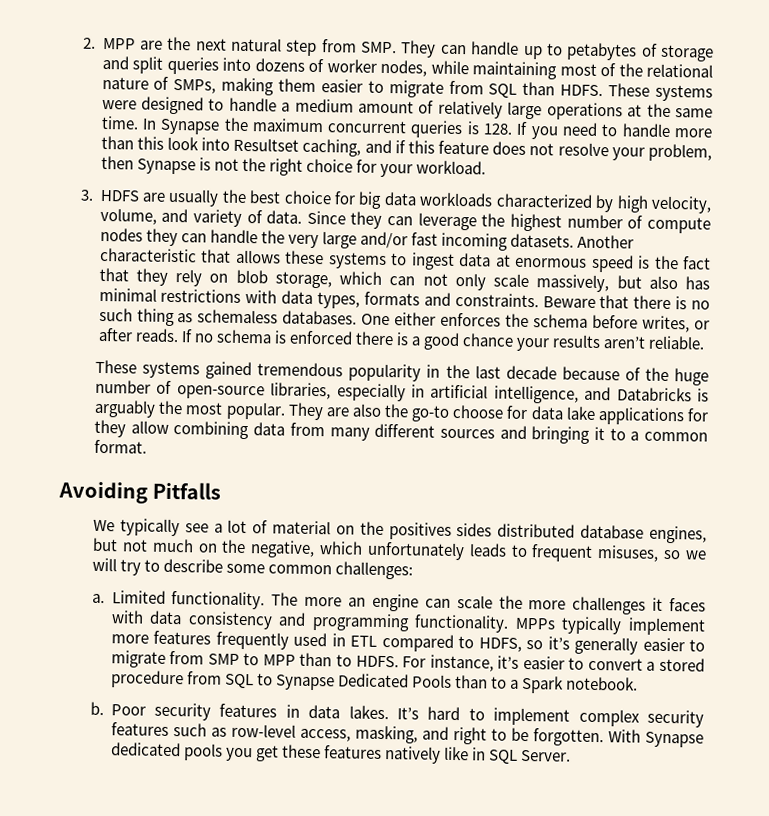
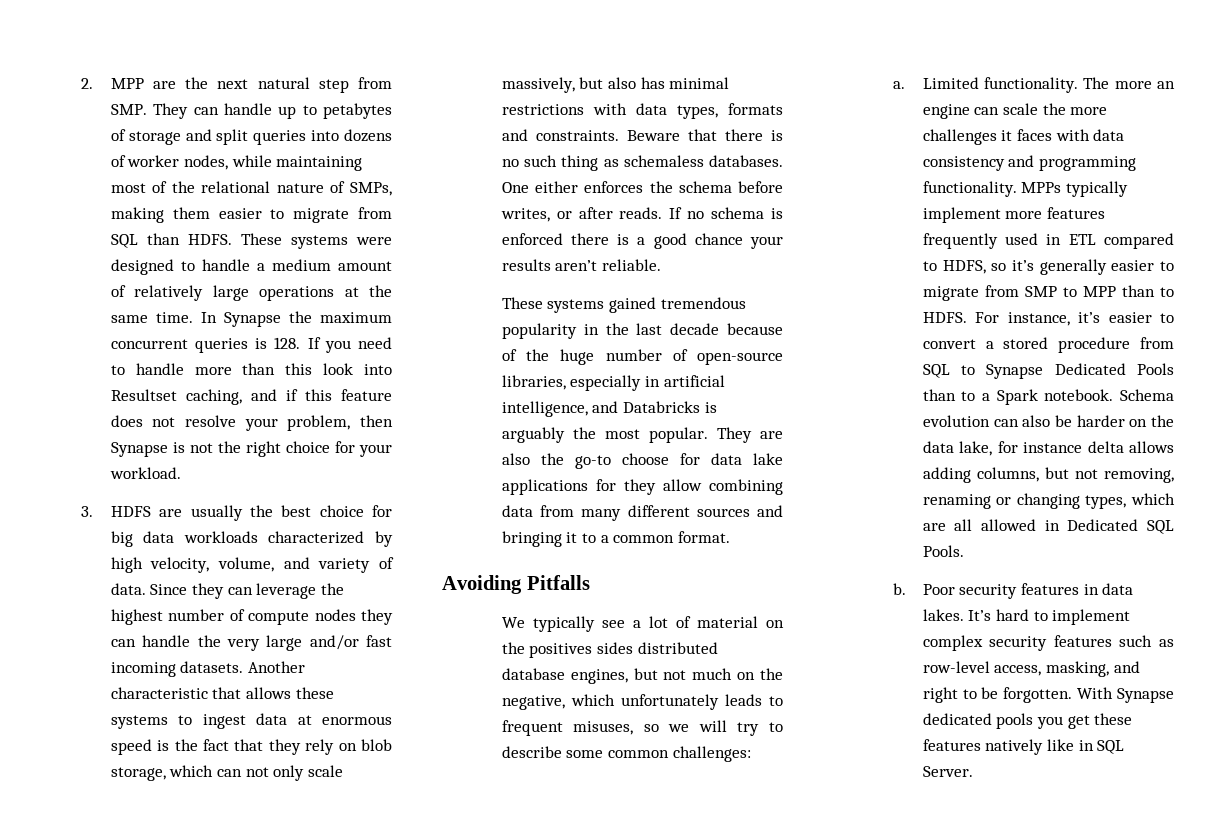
(639, 683) none -> [1120,389,1174,401] [922,415,1174,427] [922,441,1174,456] [922,467,1174,483] [922,493,1175,509] [922,519,1174,534] [922,545,964,557] Schema evolution can also be harder on the data lake, for instance delta allows adding columns, but not removing, renaming or changing types, which are all allowed in Dedicated SQL Pools.

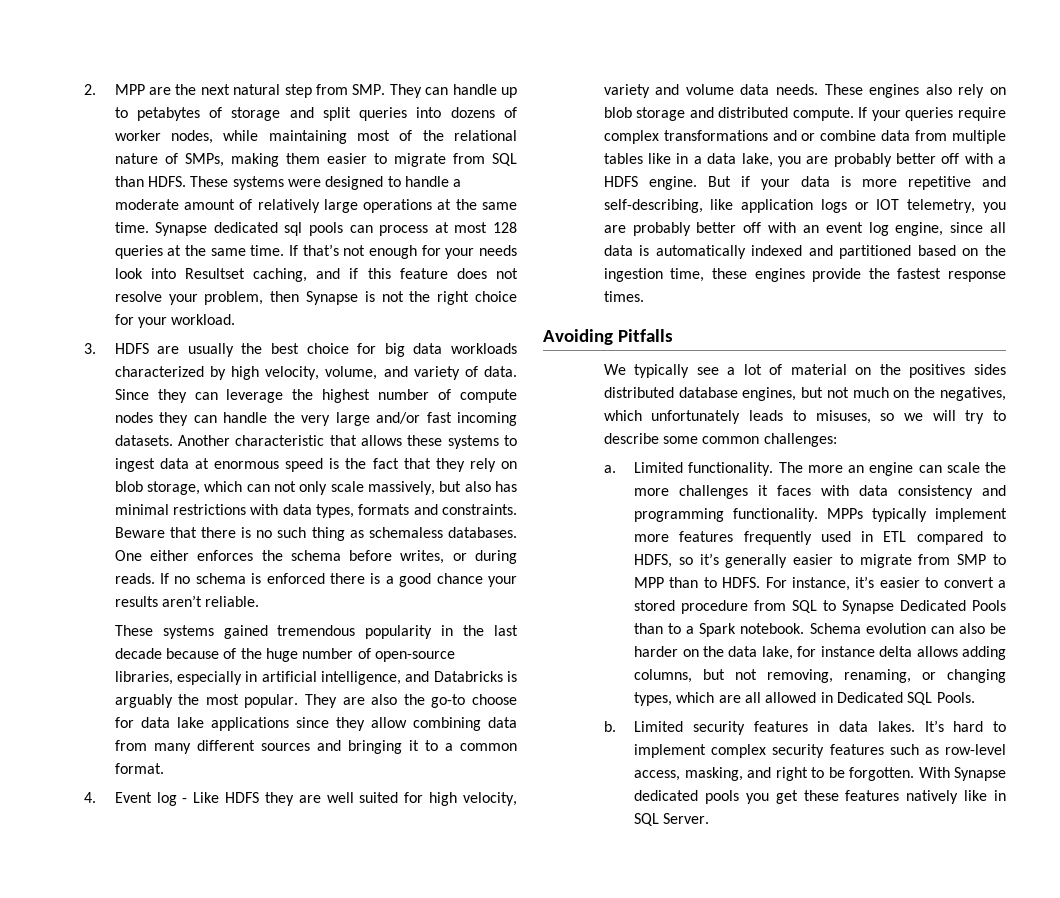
[271,259,331,271] medium -> [114,199,179,210] moderate
[200,311,392,327] [110,337,392,353] [110,363,313,375] In Synapse the maximum concurrent queries is 128. If you need to handle more than this -> [155,222,517,236] [114,244,518,259] Synapse dedicated sql pools can process at most 128 queries at the same time. If that’s not enough for your needs
[578,207,613,219] after -> [474,550,517,564] during
[595,479,616,491] for -> [295,717,329,728] since
(730, 537) none -> [84,792,518,806] [603,84,1006,98] [603,107,1006,121] [603,130,1006,144] [603,153,1006,167] [603,176,1006,190] [603,199,1006,213] [603,222,1006,236] [603,245,1006,259] [603,268,1006,282] [603,291,644,302] // 4. Event log - Like HDFS they are well suited for high velocity, variety and volume data needs. These engines also rely on blob storage and distributed compute. If your queries require complex transformations and or combine data from multiple tables like in a data lake, you are probably better off with a HDFS engine. But if your data is more repetitive and self-describing, like application logs or IOT telemetry, you are probably better off with an event log engine, since all data is automatically indexed and partitioned based on the ingestion time, these engines provide the fastest response times.
[501,695,565,710] negative, -> [939,387,1006,401] negatives,
[501,720,563,736] frequent -> (806, 415) none
[922,494,991,509] renaming -> [844,669,912,683] renaming,
[922,584,955,595] Poor -> [634,721,684,732] Limited

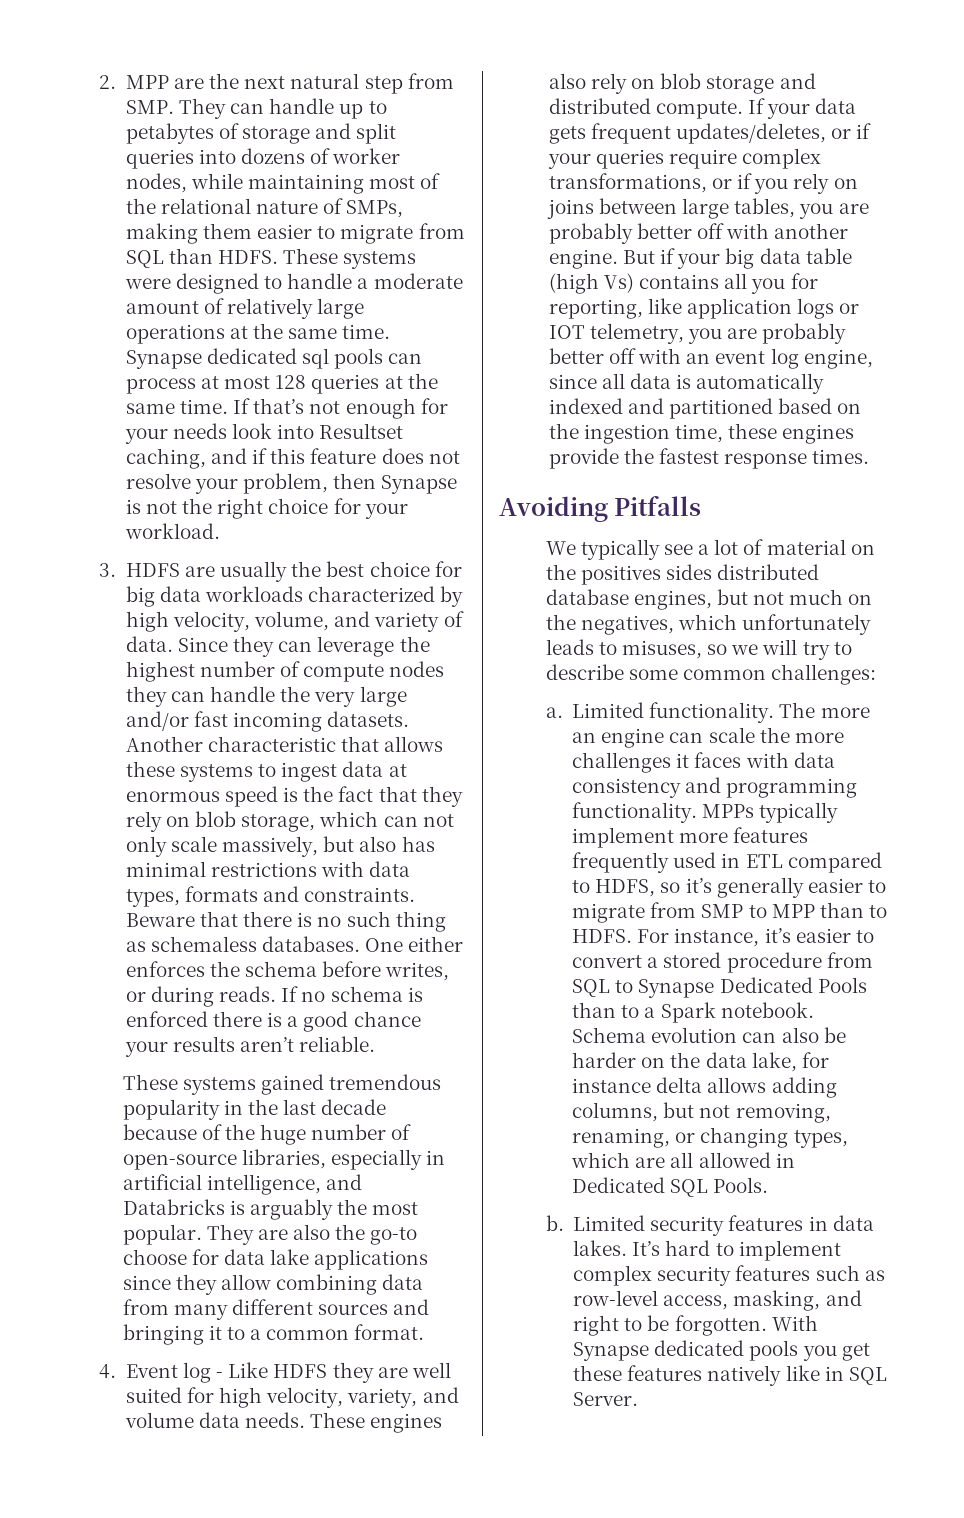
[603,84,650,98] variety -> [347,1388,418,1408] variety,
[905,107,1006,121] [603,130,1006,144] [603,153,1006,167] [603,176,638,187] queries require complex transformations and or combine data from multiple tables like in a data lake, you are probably better off with a HDFS -> [815,98,857,114] [548,123,872,144] [547,148,822,169] [548,173,858,194] [546,198,869,219] [548,223,849,244] data gets frequent updates/deletes, or if your queries require complex transformations, or if you rely on joins between large tables, you are probably better off with another
[800,176,1006,190] [603,199,703,213] data is more repetitive and self-describing, -> [725,248,852,269] [548,273,818,294] [548,299,643,319] big data table (high Vs) contains all you for reporting,

